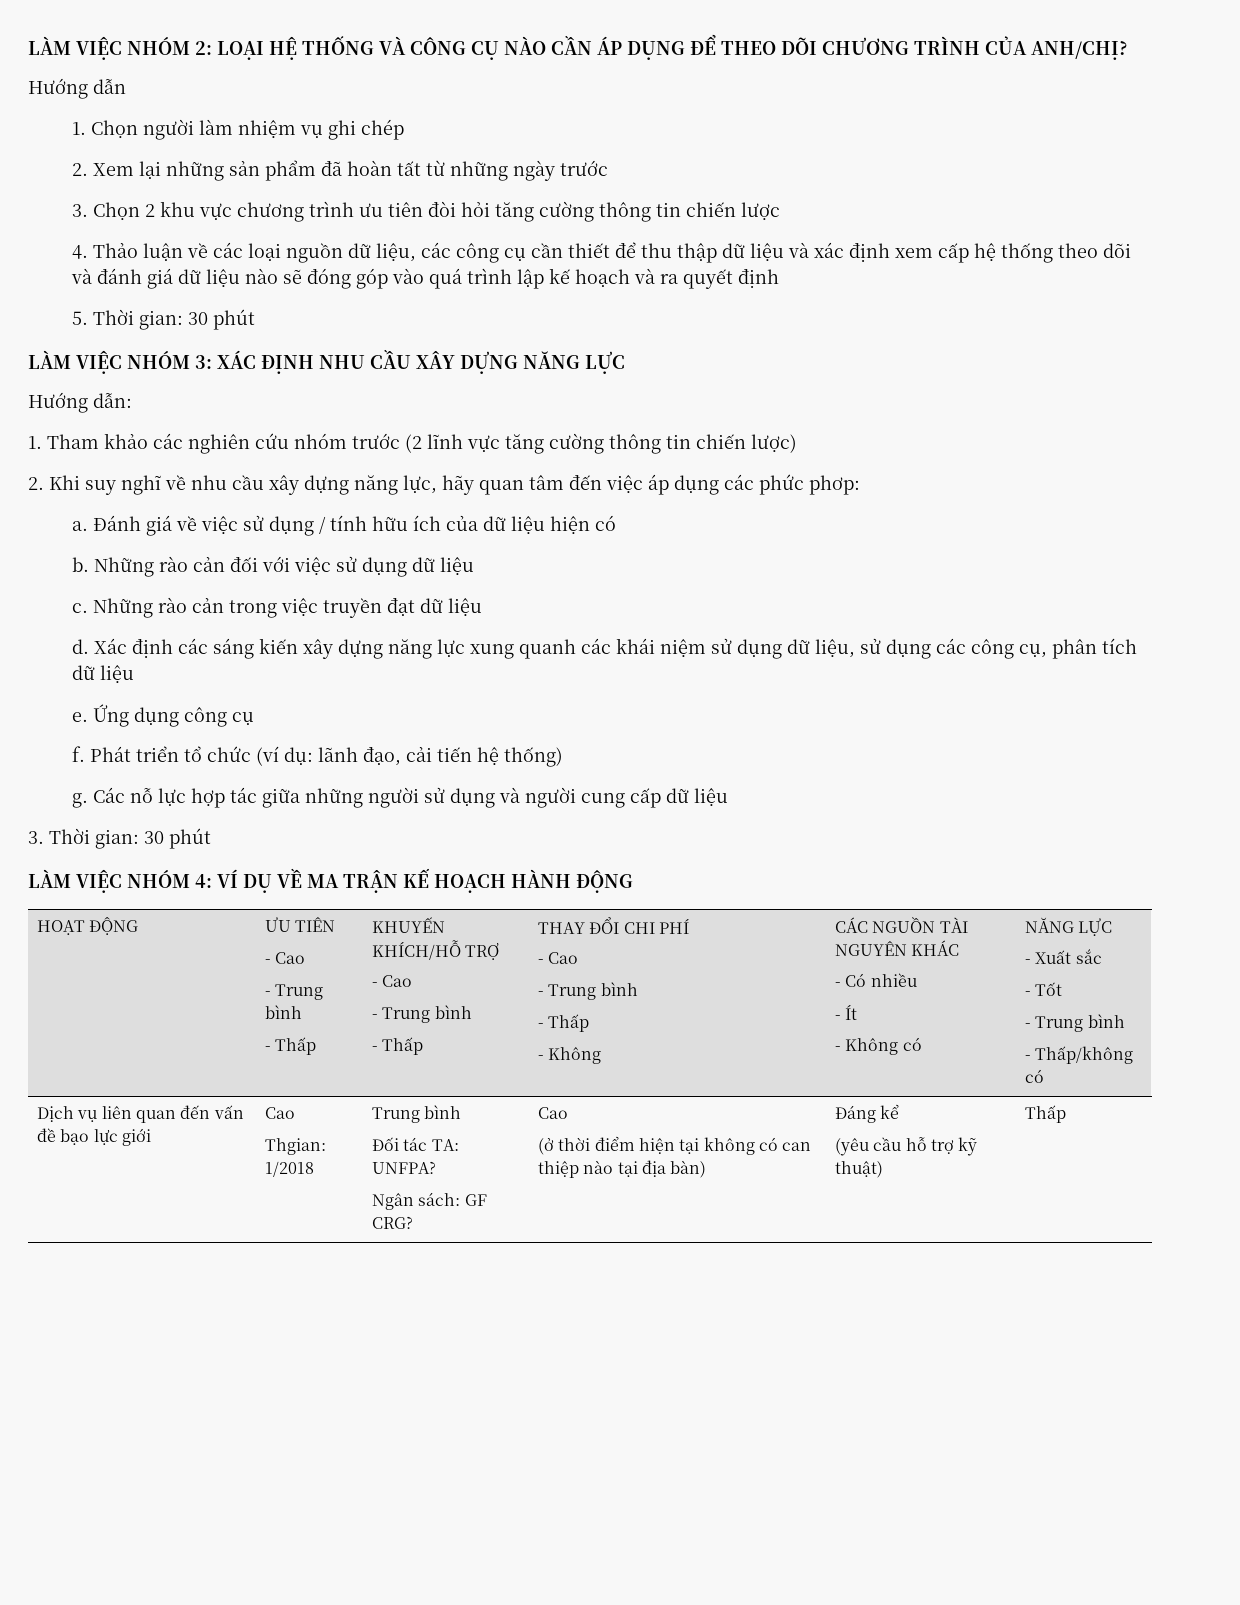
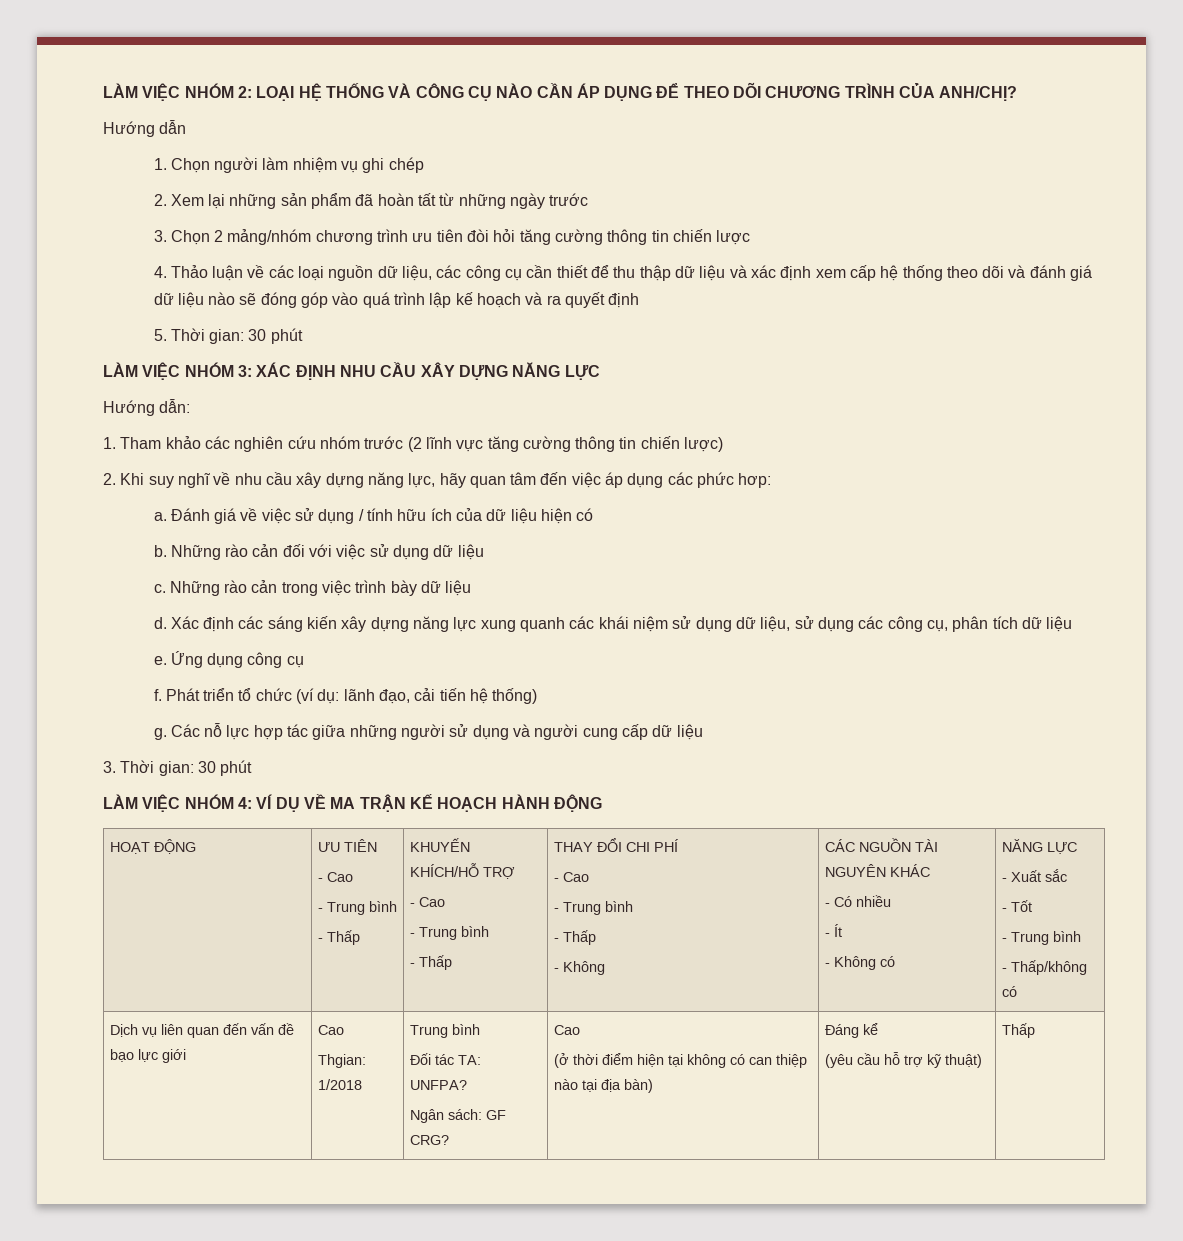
[160,201,233,221] khu vực -> [227,229,312,245] mảng/nhóm
[809,475,860,495] phơp: -> [738,473,772,488] hơp:
[323,597,416,618] truyền đạt -> [355,580,417,596] trình bày

